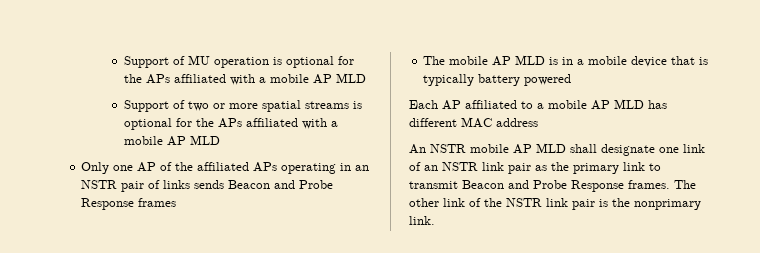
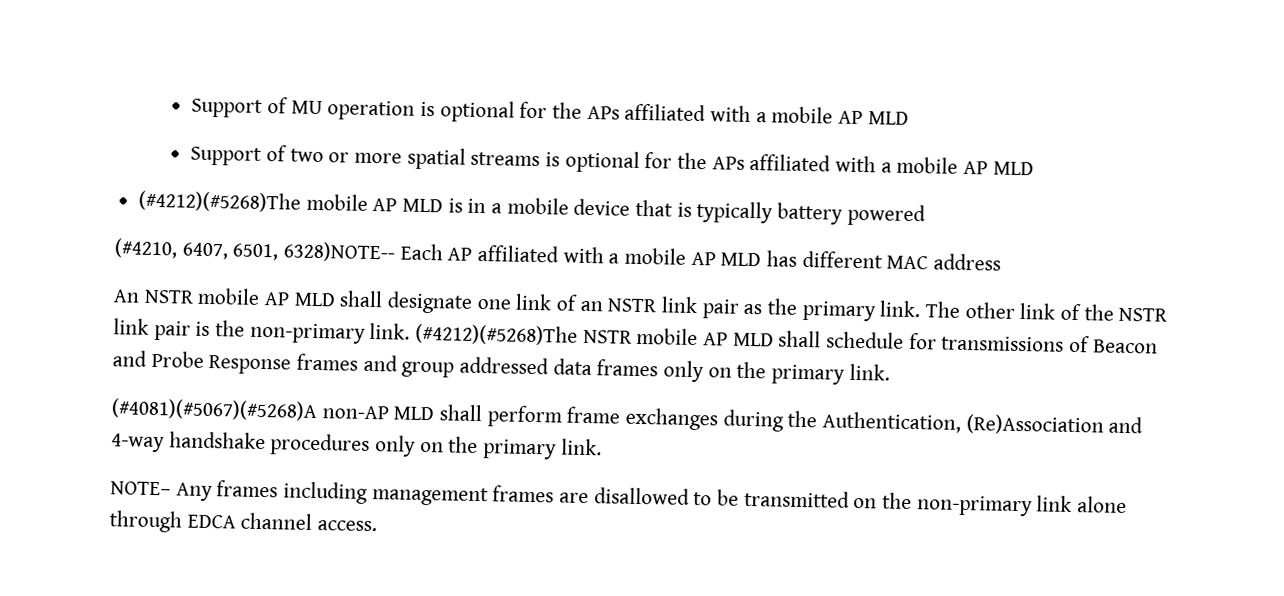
[81,162,370,174] [81,180,334,192] [81,198,177,210] [423,56,446,65] Only one AP of the affiliated APs operating in an NSTR pair of links sends Beacon and Probe Response frames // The -> [138,190,302,213] (#4212)(#5268)The
(572, 80) none -> [114,238,396,263] (#4210, 6407, 6501, 6328)NOTE--
[521,101,533,109] to -> [562,246,604,264] with
[623,162,661,171] [409,180,670,192] link to transmit Beacon and Probe Response frames. -> [879,300,921,318] link.
[634,199,701,210] [409,216,435,225] nonprimary link. -> [249,322,1158,354] [112,350,890,385] [111,398,1144,436] [111,431,602,460] [110,480,1128,517] [109,510,378,533] non-primary link. (#4212)(#5268)The NSTR mobile AP MLD shall schedule for transmissions of Beacon and Probe Response frames and group addressed data frames only on the primary link. // (#4081)(#5067)(#5268)A non-AP MLD shall perform frame exchanges during the Authentication, (Re)Association and 4-way handshake procedures only on the primary link. // NOTE– Any frames including management frames are disallowed to be transmitted on the non-primary link alone through EDCA channel access.

